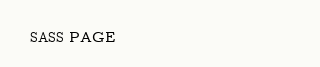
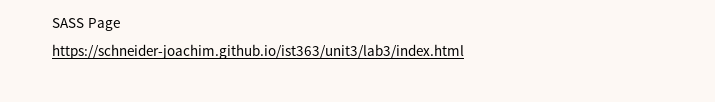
[69,32,115,42] PAGE -> [87,18,120,31] [52,44,464,59] Page // https://schneider-joachim.github.io/ist363/unit3/lab3/index.html

